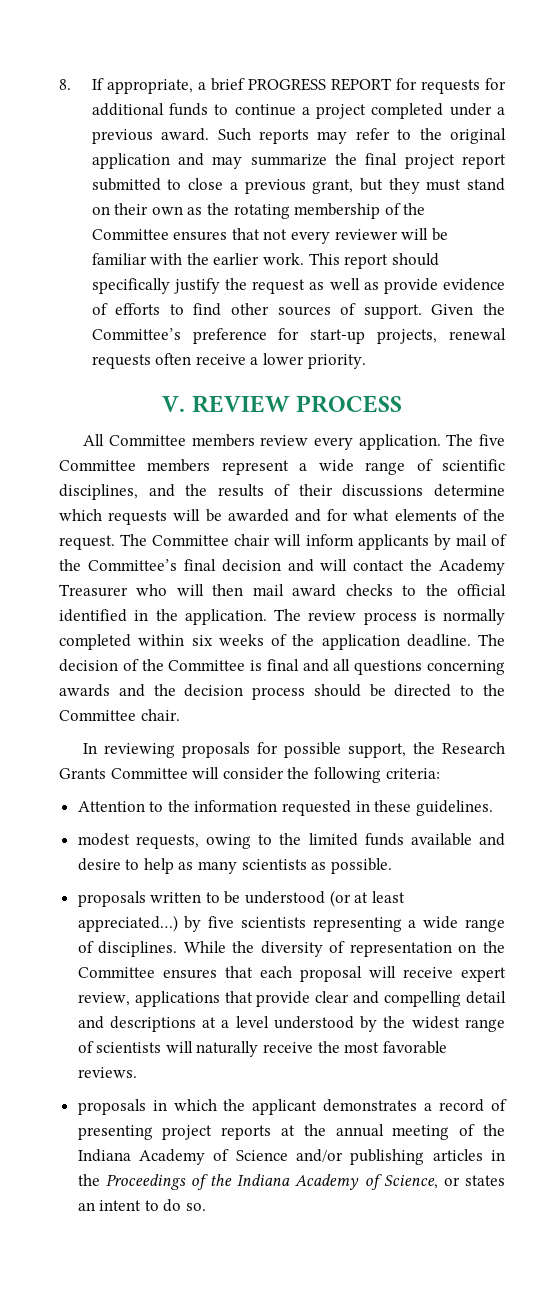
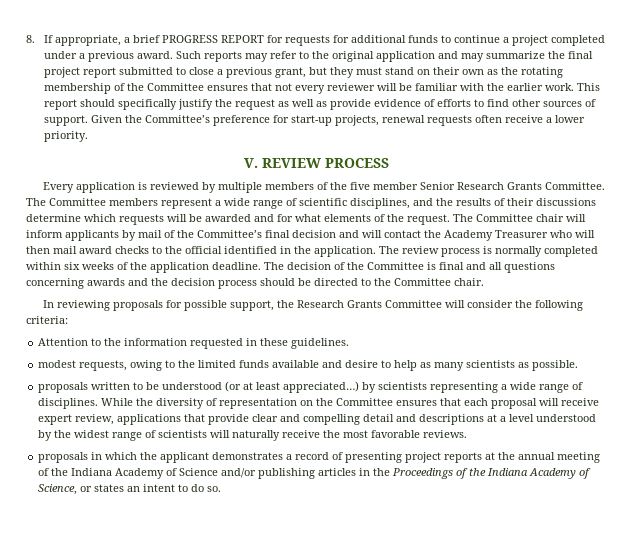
[83,434,506,450] All Committee members review every application. The five -> [42,182,605,193] [26,198,46,206] Every application is reviewed by multiple members of the five member Senior Research Grants Committee. The
[208,916,235,928] five -> (377, 387) none

